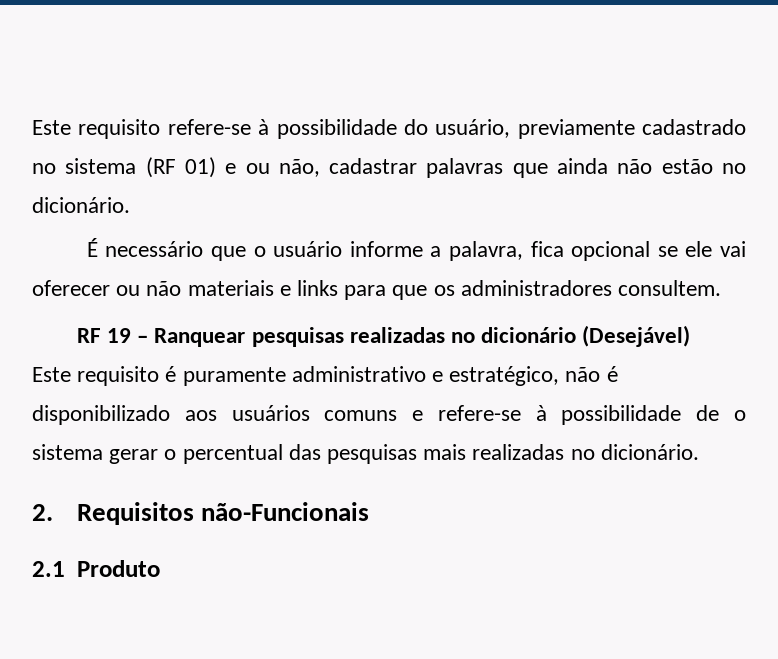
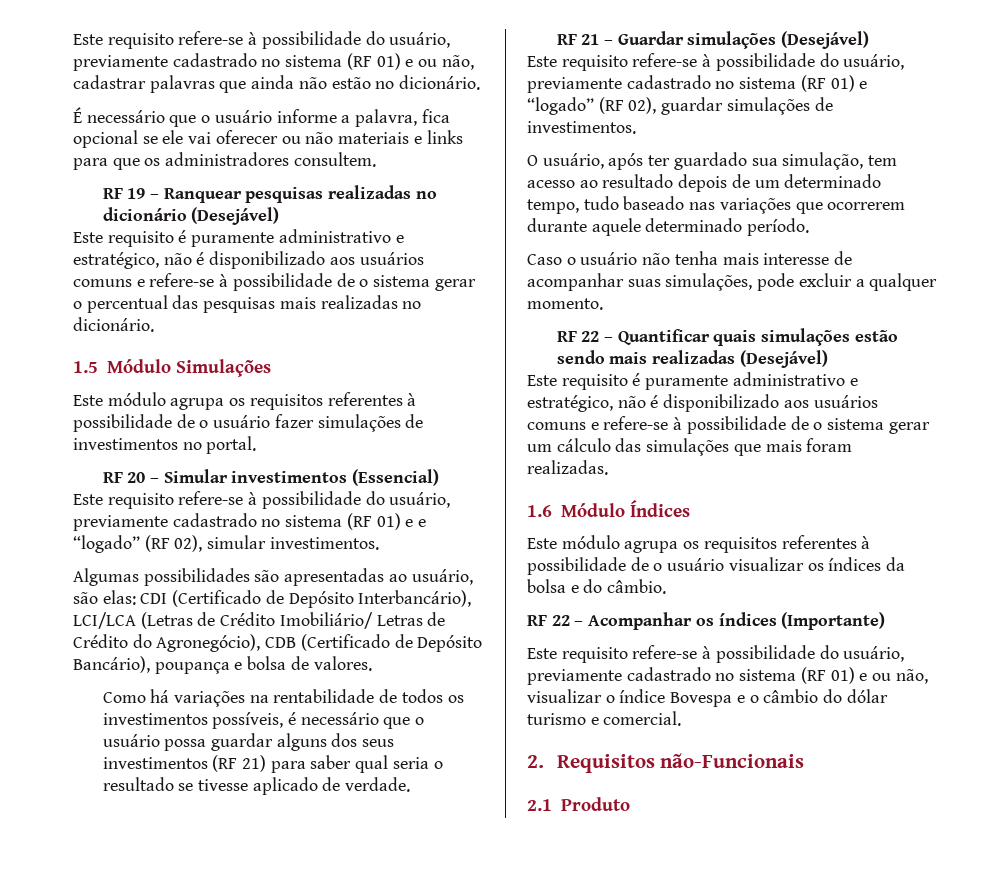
(699, 452) none -> [73,359,271,377] [73,392,417,410] [73,414,424,432] [73,436,257,454] [102,469,440,486] [73,491,451,509] [73,513,427,531] [73,535,379,553] [73,568,473,586] [73,590,472,608] [73,612,446,629] [73,634,483,652] [73,656,372,674] [102,689,464,707] [102,712,425,729] [102,733,395,751] [102,755,443,773] [102,777,411,795] [556,31,870,49] [527,53,905,71] [527,75,868,93] [527,97,833,115] [527,121,636,134] [527,152,898,170] [527,174,882,192] [527,196,906,214] [527,218,810,236] [527,251,853,265] [527,273,938,291] [527,298,603,310] [556,328,898,346] [556,350,828,368] [527,372,858,390] [527,394,878,412] [527,416,930,434] [527,438,853,456] [527,460,608,475] [527,500,690,517] [527,535,871,553] [527,557,906,575] [527,579,667,594] [527,612,886,630] [527,645,905,663] [527,667,928,685] [527,689,888,707] [527,711,682,726] // 1.5 Módulo Simulações // Este módulo agrupa os requisitos referentes à possibilidade de o usuário fazer simulações de investimentos no portal. // RF 20 – Simular investimentos (Essencial) // Este requisito refere-se à possibilidade do usuário, previamente cadastrado no sistema (RF 01) e e “logado” (RF 02), simular investimentos. // Algumas possibilidades são apresentadas ao usuário, são elas: CDI (Certificado de Depósito Interbancário), LCI/LCA (Letras de Crédito Imobiliário/ Letras de Crédito do Agronegócio), CDB (Certificado de Depósito Bancário), poupança e bolsa de valores. // Como há variações na rentabilidade de todos os investimentos possíveis, é necessário que o usuário possa guardar alguns dos seus investimentos (RF 21) para saber qual seria o resultado se tivesse aplicado de verdade. // RF 21 – Guardar simulações (Desejável) // Este requisito refere-se à possibilidade do usuário, previamente cadastrado no sistema (RF 01) e “logado” (RF 02), guardar simulações de investimentos. // O usuário, após ter guardado sua simulação, tem acesso ao resultado depois de um determinado tempo, tudo baseado nas variações que ocorrerem durante aquele determinado período. // Caso o usuário não tenha mais interesse de acompanhar suas simulações, pode excluir a qualquer momento. // RF 22 – Quantificar quais simulações estão sendo mais realizadas (Desejável) // Este requisito é puramente administrativo e estratégico, não é disponibilizado aos usuários comuns e refere-se à possibilidade de o sistema gerar um cálculo das simulações que mais foram realizadas. // 1.6 Módulo Índices // Este módulo agrupa os requisitos referentes à possibilidade de o usuário visualizar os índices da bolsa e do câmbio. // RF 22 – Acompanhar os índices (Importante) // Este requisito refere-se à possibilidade do usuário, previamente cadastrado no sistema (RF 01) e ou não, visualizar o índice Bovespa e o câmbio do dólar turismo e comercial.

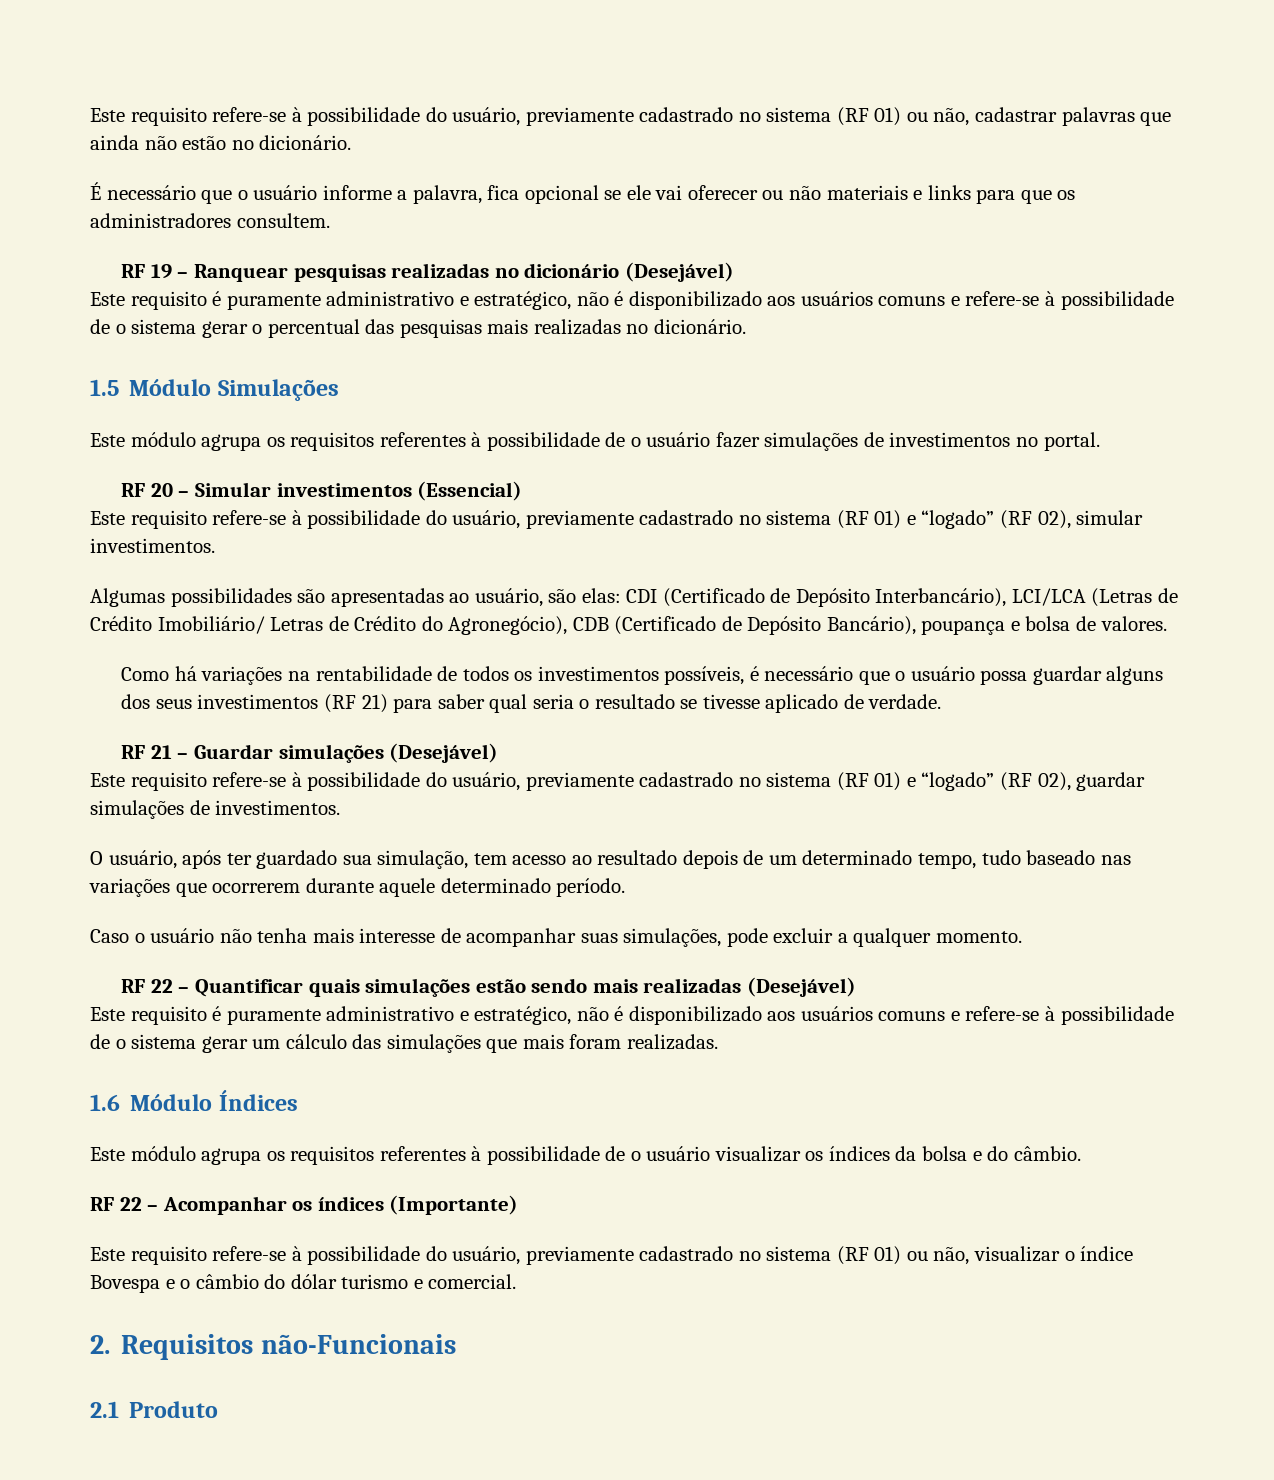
[405,59,414,67] e -> (902, 116) none
[418,519,427,527] e -> (916, 520) none
[859,673,868,681] e -> (902, 1255) none

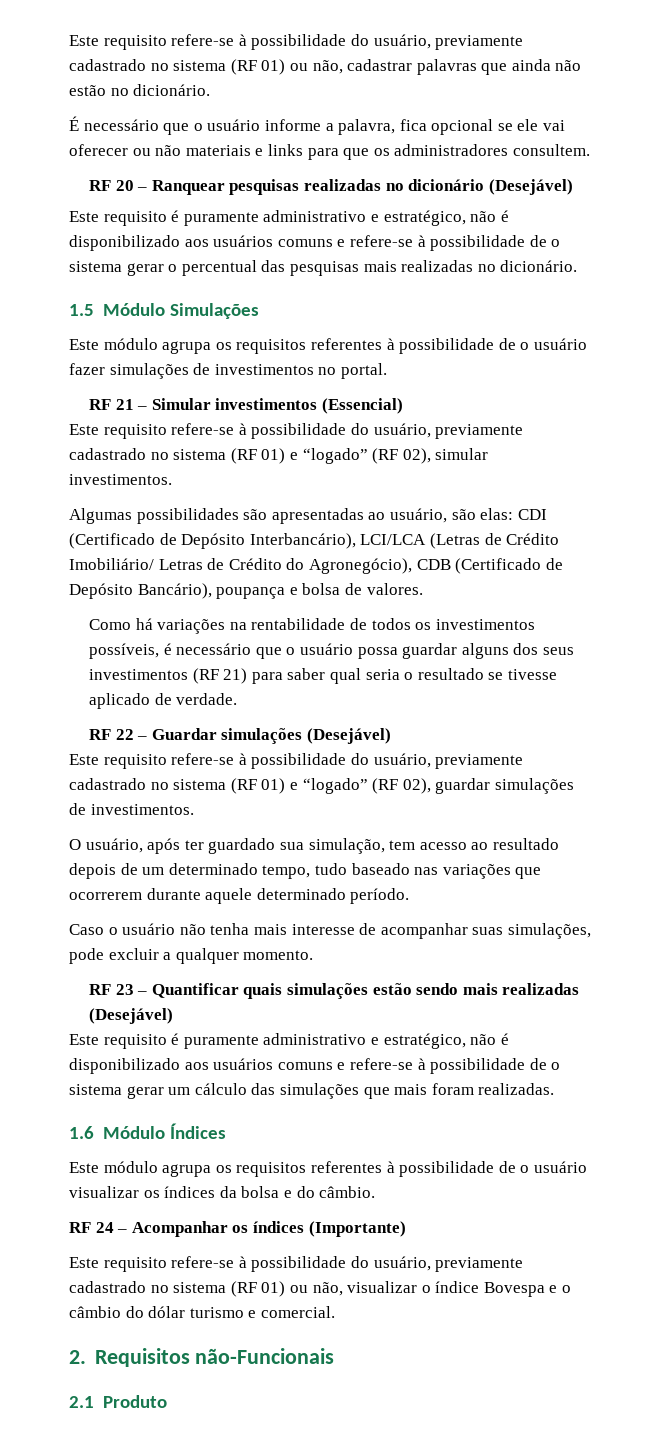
[150,264,172,279] 19 -> [115,180,134,191] 20
[150,483,173,497] 20 -> [115,399,134,410] 21
[150,745,172,759] 21 -> [115,729,134,740] 22
[150,979,173,993] 22 -> [115,984,134,995] 23
[119,1197,142,1211] 22 -> [95,1222,114,1233] 24

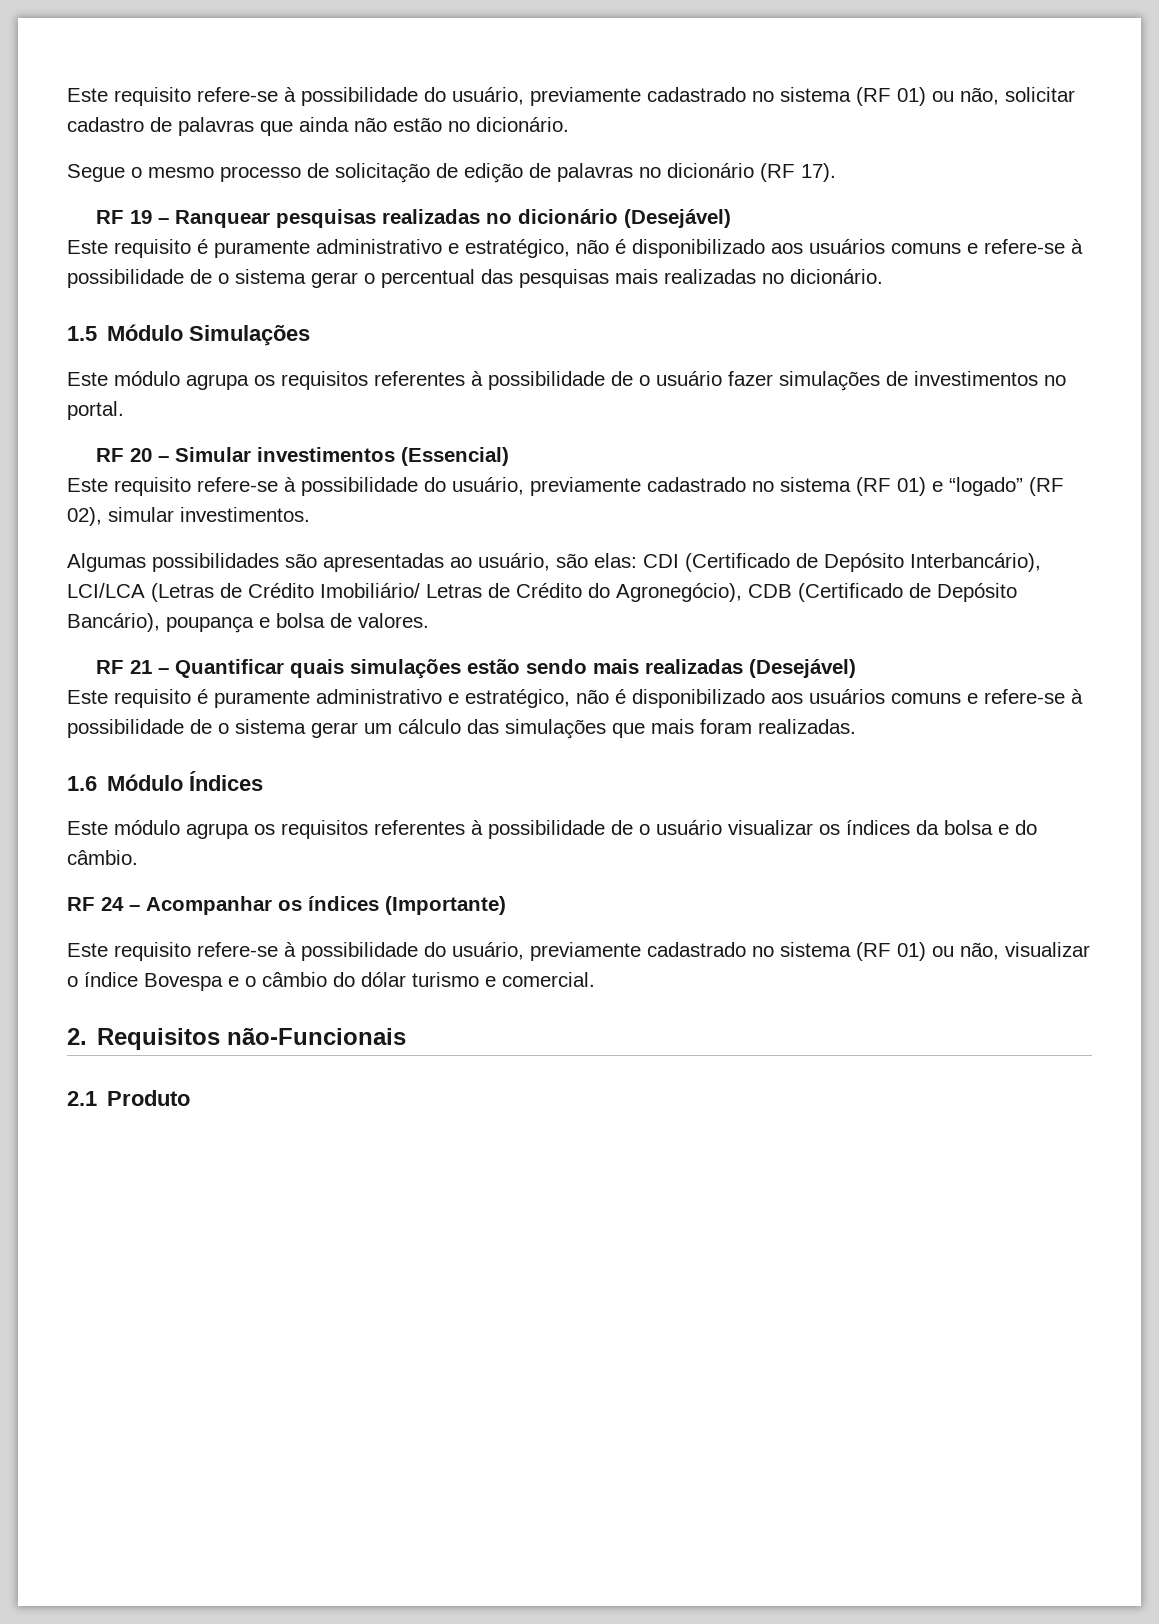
[347,59,413,71] cadastrar -> [1005,87,1075,102] [67,117,172,132] solicitar cadastro de
[69,116,566,135] [69,144,590,160] [89,180,134,191] É necessário que o usuário informe a palavra, fica opcional se ele vai oferecer ou não materiais e links para que os administradores consultem. // RF 20 -> [67,163,836,183] [96,210,153,224] Segue o mesmo processo de solicitação de edição de palavras no dicionário (RF 17). // RF 19
[115,399,134,410] 21 -> [130,448,153,462] 20
[89,618,535,634] [89,643,575,659] [89,668,558,684] [89,693,238,709] [89,728,392,744] [69,753,524,769] [69,778,574,794] [69,803,194,815] [69,838,559,854] [69,863,542,879] [69,888,410,904] [69,923,591,939] [69,948,314,964] [89,984,134,995] Como há variações na rentabilidade de todos os investimentos possíveis, é necessário que o usuário possa guardar alguns dos seus investimentos (RF 21) para saber qual seria o resultado se tivesse aplicado de verdade. // RF 22 – Guardar simulações (Desejável) // Este requisito refere-se à possibilidade do usuário, previamente cadastrado no sistema (RF 01) e “logado” (RF 02), guardar simulações de investimentos. // O usuário, após ter guardado sua simulação, tem acesso ao resultado depois de um determinado tempo, tudo baseado nas variações que ocorrerem durante aquele determinado período. // Caso o usuário não tenha mais interesse de acompanhar suas simulações, pode excluir a qualquer momento. // RF 23 -> [96,660,153,674] RF 21

